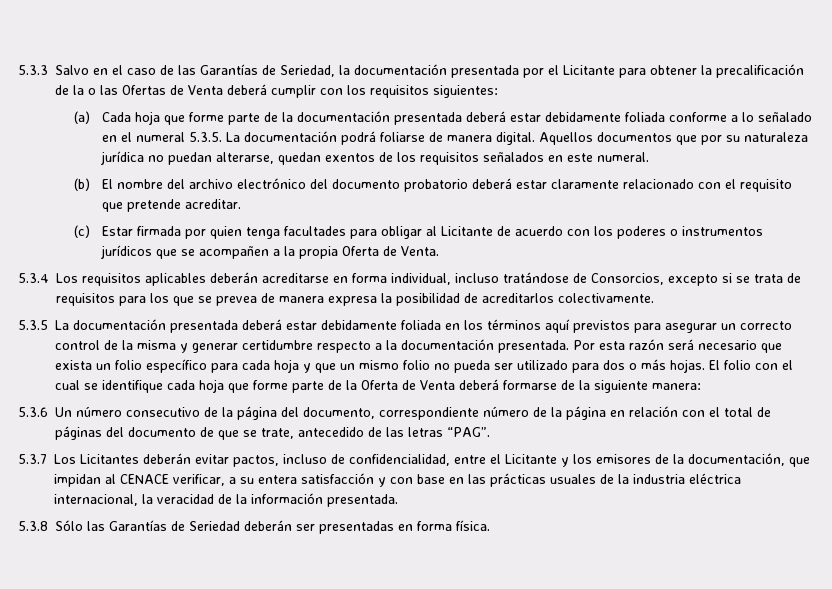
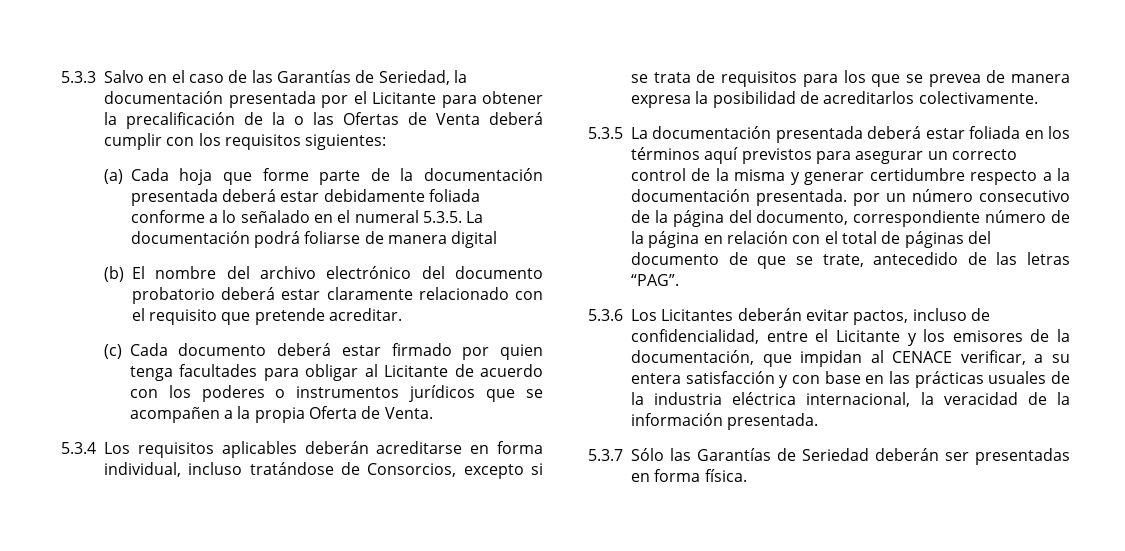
[495,132,808,145] [100,151,649,165] digital. Aquellos documentos que por su naturaleza jurídica no puedan alterarse, quedan exentos de los requisitos señalados en este numeral. -> [451,231,498,248] digital
[101,226,181,236] Estar firmada -> [129,343,452,356] Cada documento deberá estar firmado
[321,320,397,330] debidamente -> (965, 133) none
[573,339,782,353] [55,359,793,373] [55,379,701,393] [18,407,72,417] Por esta razón será necesario que exista un folio específico para cada hoja y que un mismo folio no pueda ser utilizado para dos o más hojas. El folio con el cual se identifique cada hoja que forme parte de la Oferta de Venta deberá formarse de la siguiente manera: // 5.3.6 Un -> [853,193,906,206] por un
[18,454,47,464] 5.3.7 -> [588,309,623,321] 5.3.6
[18,521,48,531] 5.3.8 -> [588,449,623,461] 5.3.7

